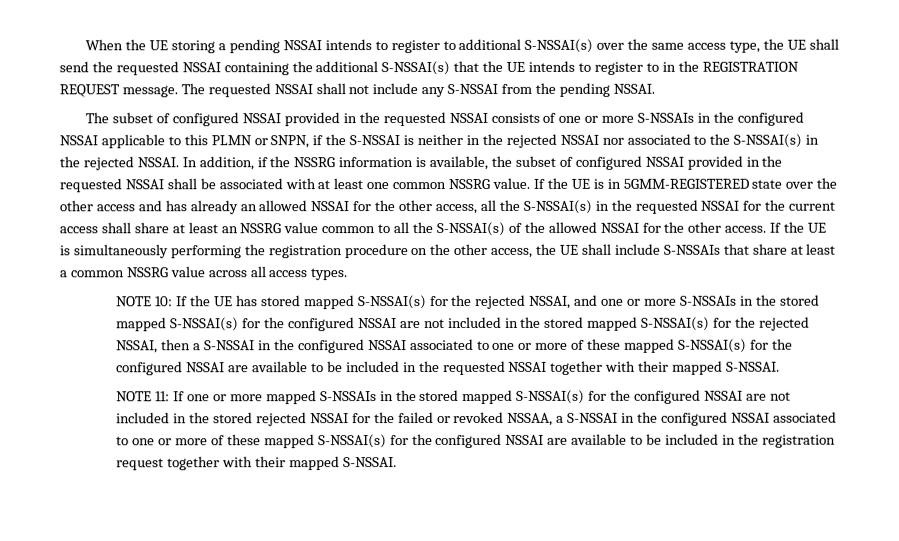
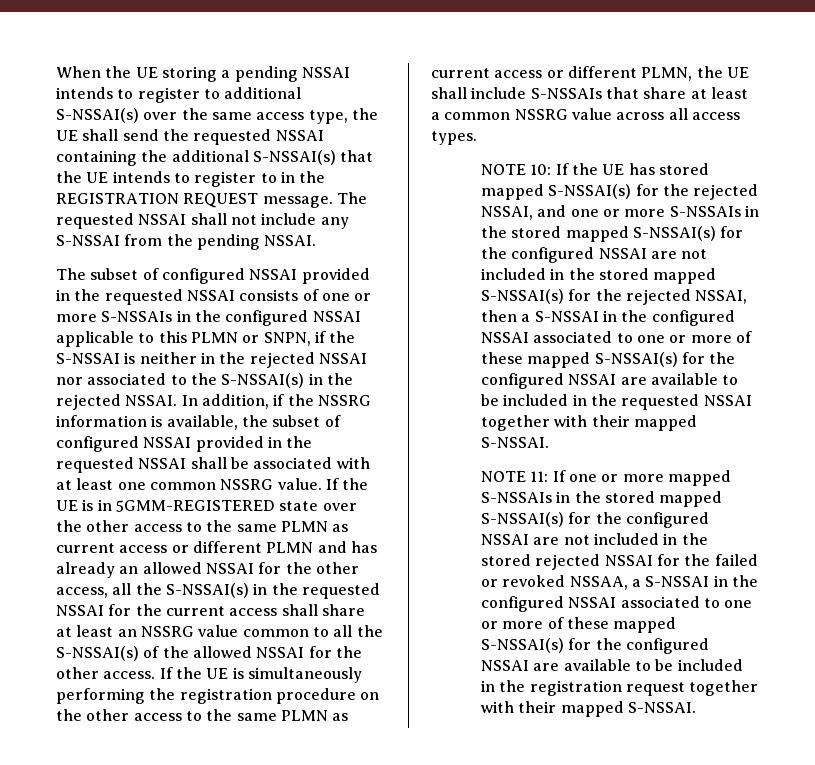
(135, 208) none -> [185,520,349,532] [56,541,314,553] to the same PLMN as current access or different PLMN
[490,247,533,258] access, -> [133,709,349,721] [431,66,693,81] access to the same PLMN as current access or different PLMN,

